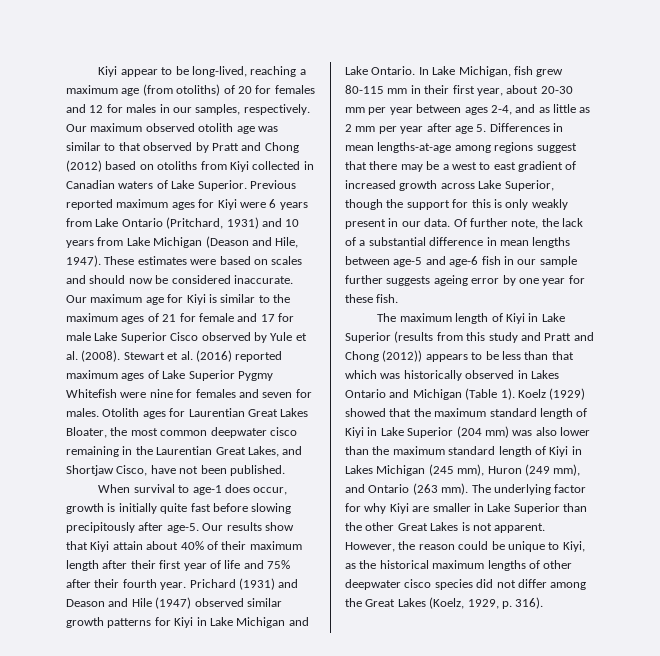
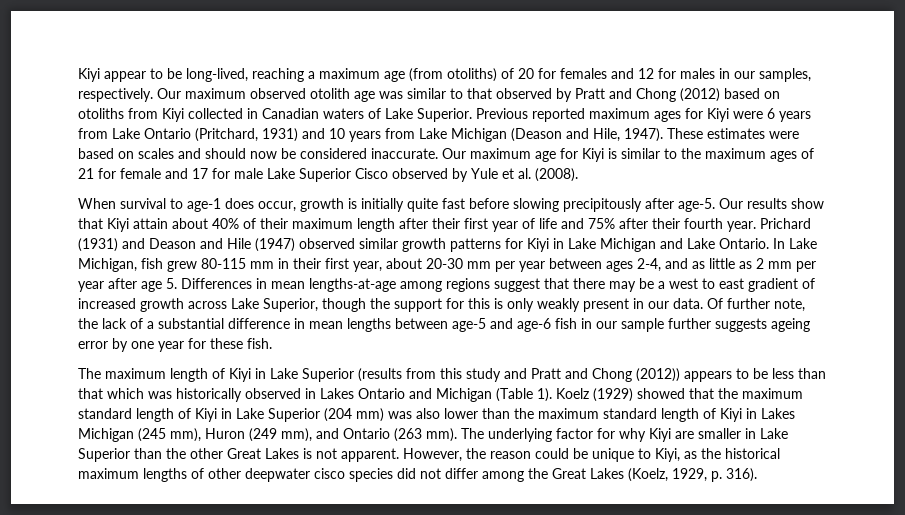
[123,350,283,362] [66,370,273,381] [66,389,312,398] [66,408,309,419] [66,427,297,438] [66,446,303,457] [66,465,285,476] Stewart et al. (2016) reported maximum ages of Lake Superior Pygmy Whitefish were nine for females and seven for males. Otolith ages for Laurentian Great Lakes Bloater, the most common deepwater cisco remaining in the Laurentian Great Lakes, and Shortjaw Cisco, have not been published. -> (578, 175) none

